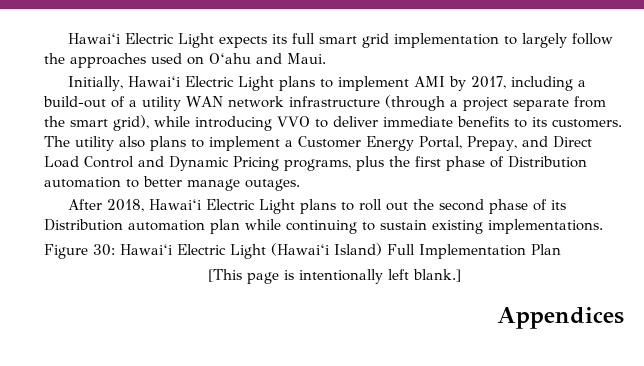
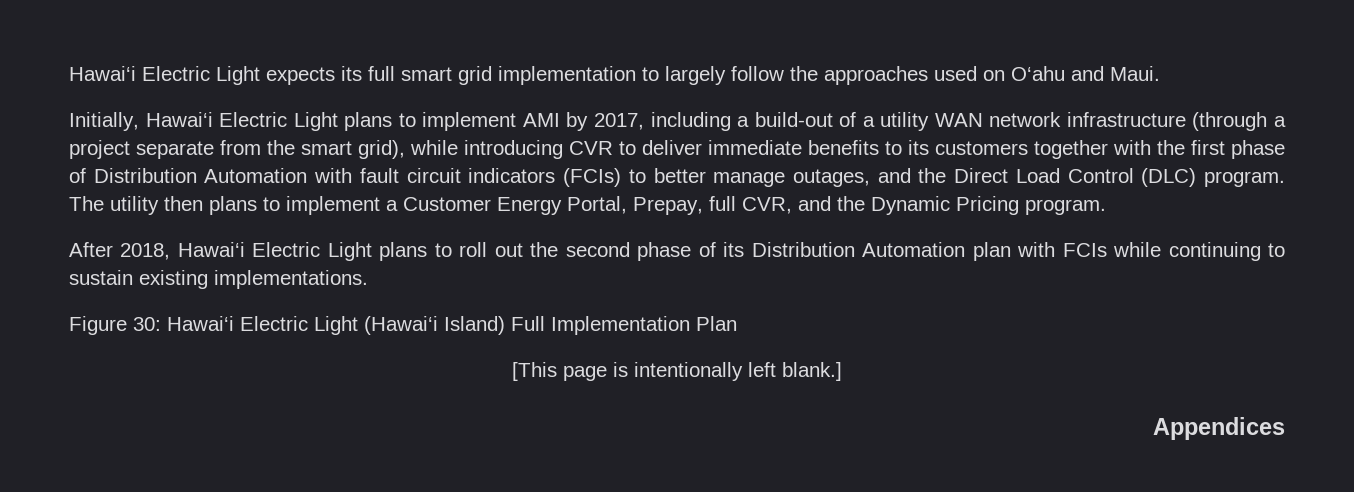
[277,116,310,127] VVO -> [569,141,613,155] CVR
[551,119,622,128] customers. -> [935,140,1285,159] [69,168,1285,187] customers together with the first phase of Distribution Automation with fault circuit indicators (FCIs) to better manage outages, and the Direct Load Control (DLC) program.
[119,136,145,148] also -> [164,196,203,211] then
[521,136,592,148] [44,156,587,171] [44,176,300,191] and Direct Load Control and Dynamic Pricing programs, plus the first phase of Distribution automation to better manage outages. -> [709,196,1106,215] full CVR, and the Dynamic Pricing program.
[128,219,240,234] automation plan -> [862,242,1107,261] Automation plan with FCIs

